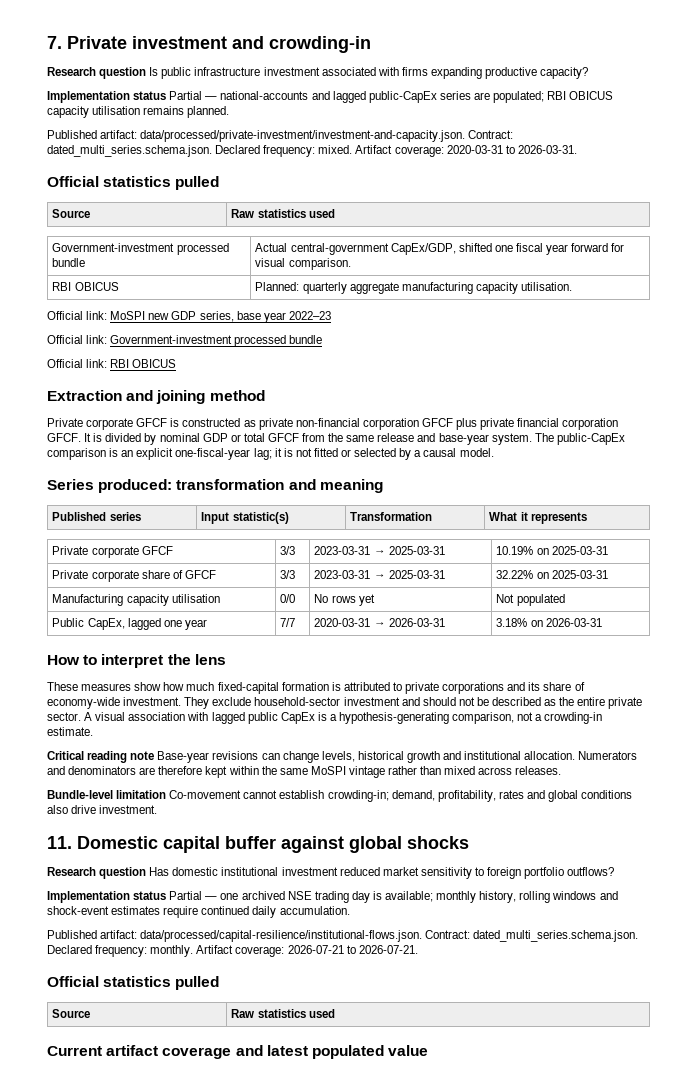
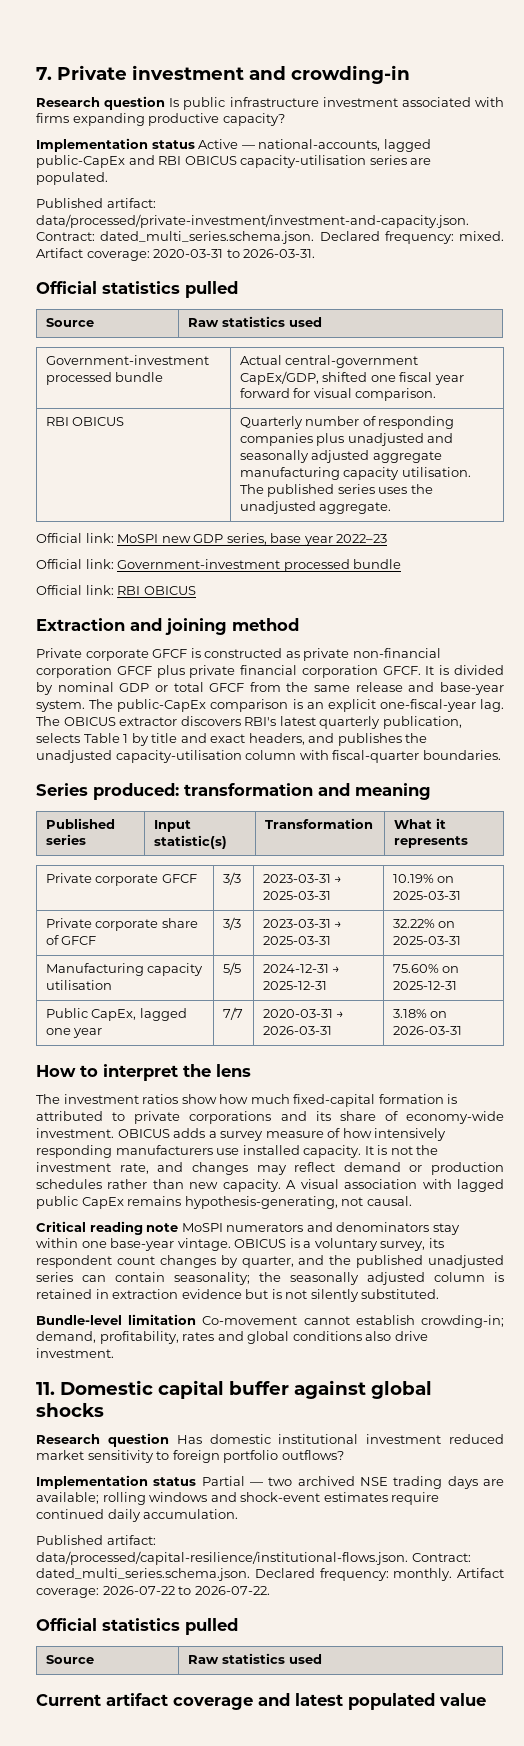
[169,91,614,103] [47,106,230,118] Partial — national-accounts and lagged public-CapEx series are populated; RBI OBICUS capacity utilisation remains planned. -> [198,139,431,152] [36,155,432,168] [36,172,108,185] Active — national-accounts, lagged public-CapEx and RBI OBICUS capacity-utilisation series are populated.
[255,282,572,294] Planned: quarterly aggregate manufacturing capacity utilisation. -> [239,416,455,429] [239,433,454,446] [239,450,442,463] [239,467,471,480] [239,484,433,497] [239,501,392,514] Quarterly number of responding companies plus unadjusted and seasonally adjusted aggregate manufacturing capacity utilisation. The published series uses the unadjusted aggregate.
[253,448,494,460] lag; it is not fitted or selected by a causal model. -> [480,699,504,712] [36,716,462,729] [36,733,428,746] [36,750,501,763] lag. The OBICUS extractor discovers RBI's latest quarterly publication, selects Table 1 by title and exact headers, and publishes the unadjusted capacity-utilisation column with fiscal-quarter boundaries.
[280,594,296,603] [314,594,375,606] [496,594,565,606] 0/0 | No rows yet | Not populated -> [222,962,241,975] [262,964,341,973] [262,981,327,990] [392,964,460,973] [392,981,457,990] 5/5 | 2024-12-31 → 2025-12-31 | 75.60% on 2025-12-31
[47,682,132,691] These measures -> [36,1094,179,1104] The investment ratios
[184,697,643,709] [47,712,81,721] They exclude household-sector investment and should not be described as the entire private sector. -> [117,1128,447,1141] [36,1145,439,1158] [36,1162,504,1175] [36,1179,281,1192] OBICUS adds a survey measure of how intensively responding manufacturers use installed capacity. It is not the investment rate, and changes may reflect demand or production schedules rather than new capacity.
[317,712,603,724] [47,727,93,736] [47,751,638,763] [47,766,562,778] is a hypothesis-generating comparison, not a crowding-in estimate. // Critical reading note Base-year revisions can change levels, historical growth and institutional allocation. Numerators and denominators are therefore kept within the same MoSPI vintage rather than mixed across releases. -> [127,1196,412,1209] [36,1221,460,1235] [36,1238,444,1251] [36,1255,504,1268] [36,1272,504,1285] [36,1289,440,1302] remains hypothesis-generating, not causal. // Critical reading note MoSPI numerators and denominators stay within one base-year vintage. OBICUS is a voluntary survey, its respondent count changes by quarter, and the published unadjusted series can contain seasonality; the seasonally adjusted column is retained in extraction evidence but is not silently substituted.
[220,893,239,900] one -> [268,1477,293,1486] two
[351,891,517,903] day is available; monthly history, -> [447,1476,504,1489] [36,1492,99,1504] days are available;
[287,945,418,954] 2026-07-21 to 2026-07-21. -> [102,1586,270,1595] 2026-07-22 to 2026-07-22.

